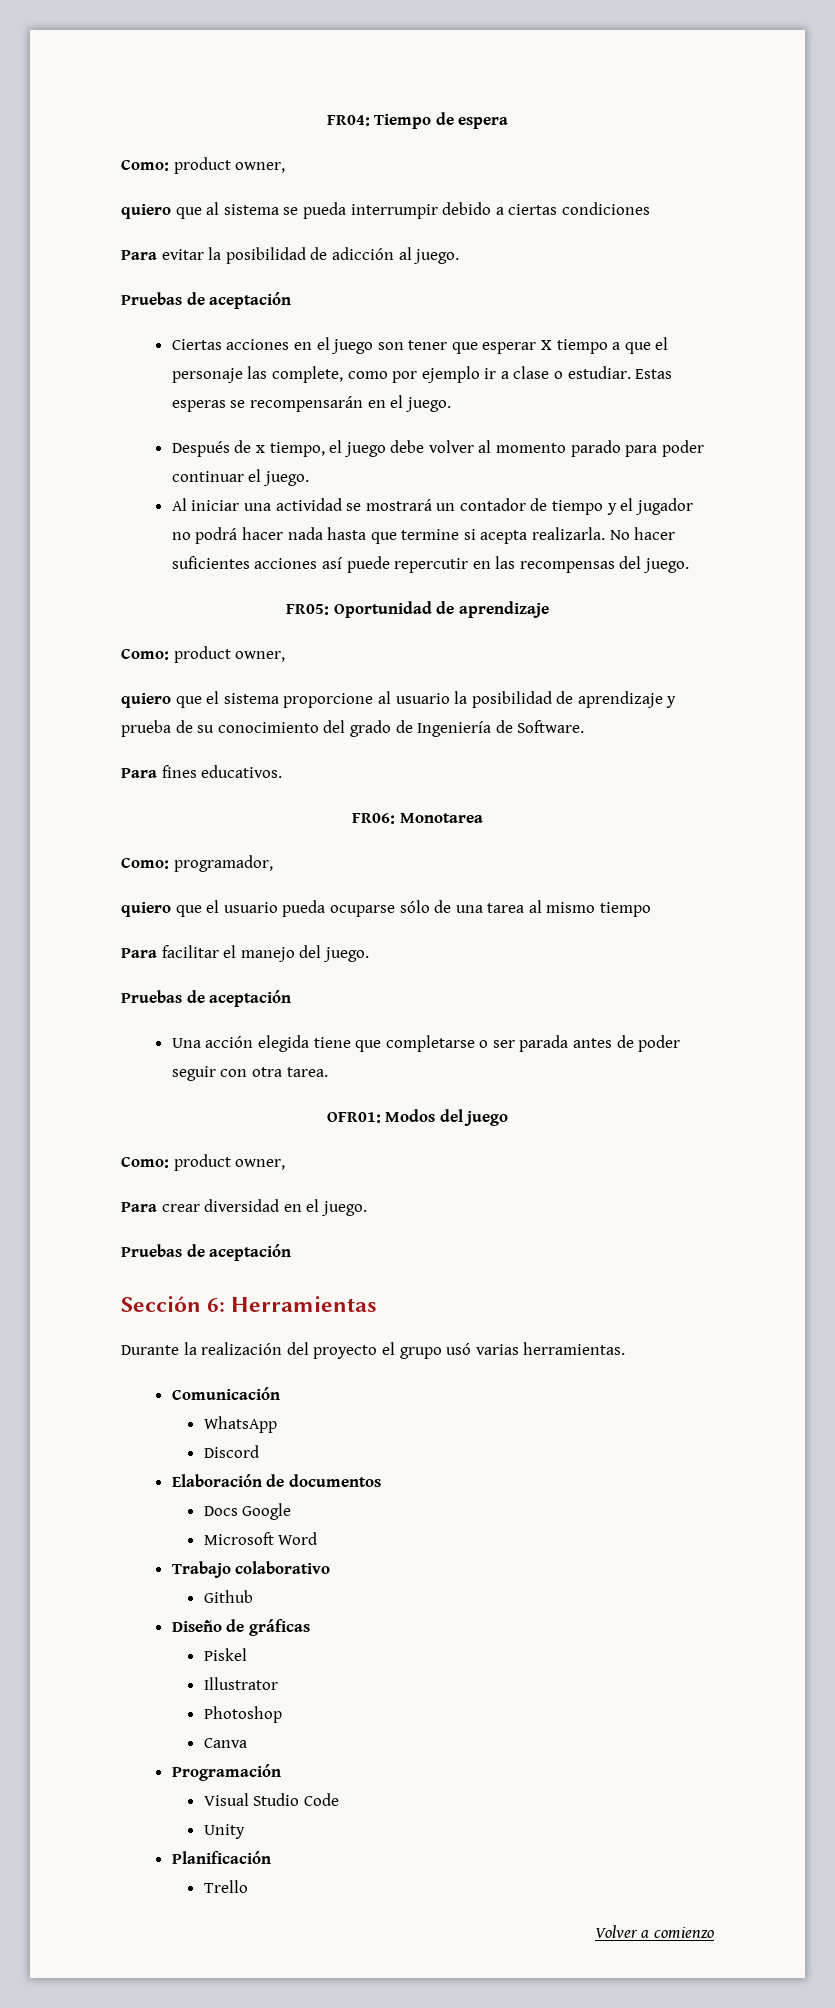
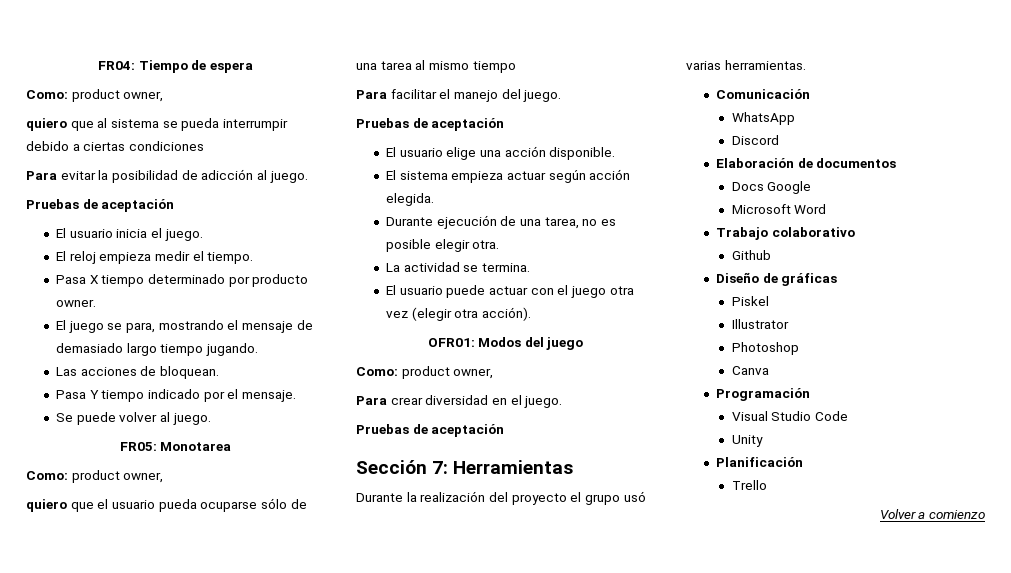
[171,337,669,354] [171,366,673,383] [171,395,451,412] [171,440,704,457] [171,469,309,486] [171,498,693,515] [171,527,676,544] [171,556,642,573] Ciertas acciones en el juego son tener que esperar X tiempo a que el personaje las complete, como por ejemplo ir a clase o estudiar. Estas esperas se recompensarán en el juego. // Después de x tiempo, el juego debe volver al momento parado para poder continuar el juego. // Al iniciar una actividad se mostrará un contador de tiempo y el jugador no podrá hacer nada hasta que termine si acepta realizarla. No hacer suficientes acciones así puede repercutir en las recompensas del -> [56,228,203,241] [56,251,254,264] [56,274,309,287] [56,299,97,307] [56,320,313,333] [56,343,259,356] [56,366,220,379] [56,389,297,402] [56,412,171,425] El usuario inicia el juego. // El reloj empieza medir el tiempo. // Pasa X tiempo determinado por producto owner. // El juego se para, mostrando el mensaje de demasiado largo tiempo jugando. // Las acciones de bloquean. // Pasa Y tiempo indicado por el mensaje. // Se puede volver al
[333,601,549,618] [121,646,286,663] [121,691,677,708] [121,720,585,737] [121,765,283,778] [352,813,483,824] [121,855,273,872] Oportunidad de aprendizaje // Como: product owner, // quiero que el sistema proporcione al usuario la posibilidad de aprendizaje y prueba de su conocimiento del grado de Ingeniería de Software. // Para fines educativos. // FR06: Monotarea // Como: programador, -> [160,442,232,451] [26,470,164,483] Monotarea // Como: product owner,
[171,1035,681,1052] [171,1066,328,1081] Una acción elegida tiene que completarse o ser parada antes de poder seguir con otra tarea. -> [386,146,616,160] [386,169,631,183] [386,193,435,206] [386,215,617,229] [386,239,500,252] [386,262,531,272] [386,285,634,298] [386,307,532,321] El usuario elige una acción disponible. // El sistema empieza actuar según acción elegida. // Durante ejecución de una tarea, no es posible elegir otra. // La actividad se termina. // El usuario puede actuar con el juego otra vez (elegir otra acción).
[207,1298,226,1312] 6: -> [432,461,449,474] 7:

